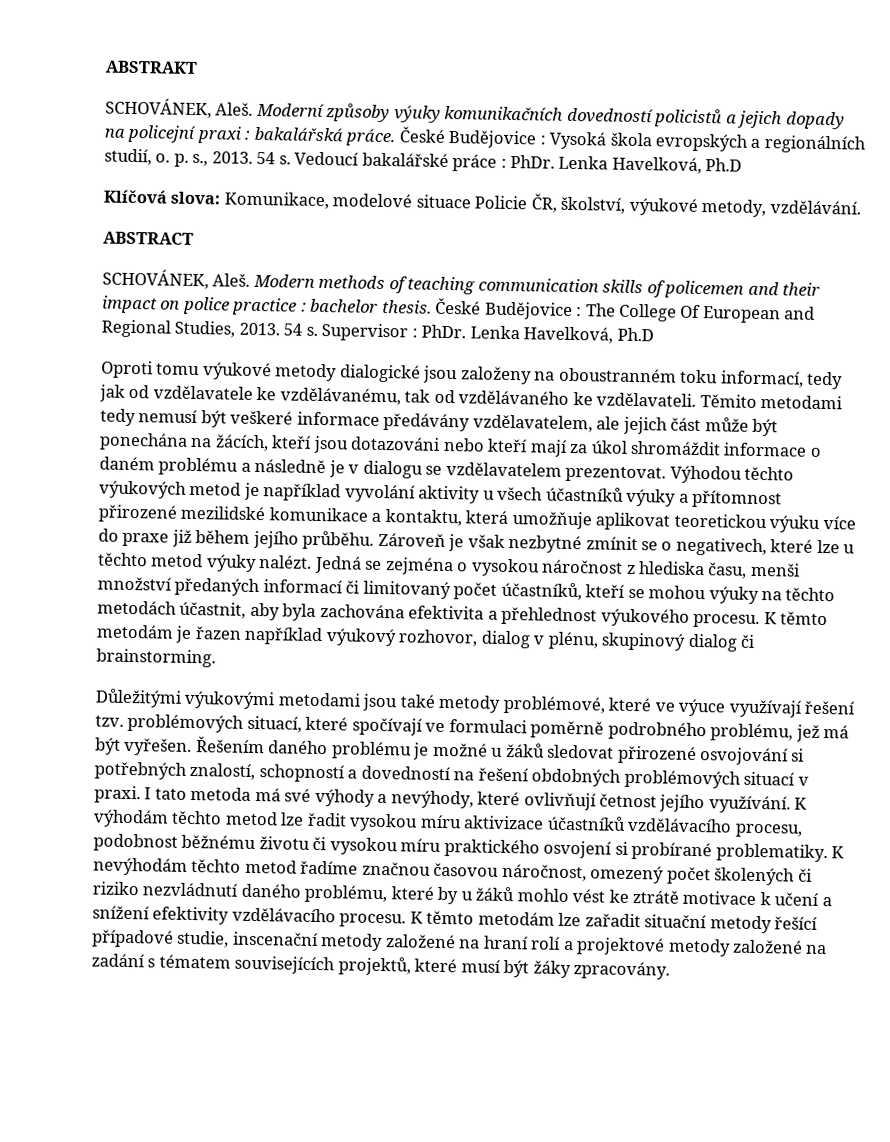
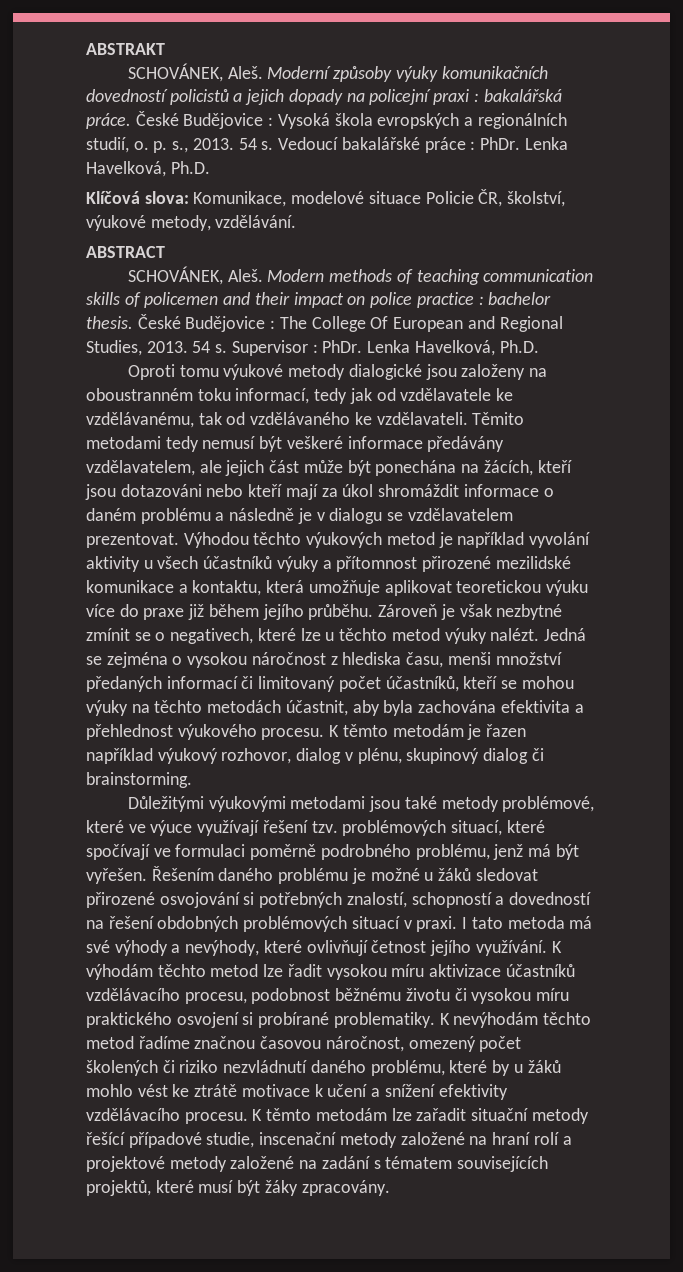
[705,158,743,172] Ph.D -> [170,161,210,174] Ph.D.
[616,327,654,342] Ph.D -> [499,340,539,353] Ph.D.
[795,724,820,742] jež -> [493,844,524,860] jenž

